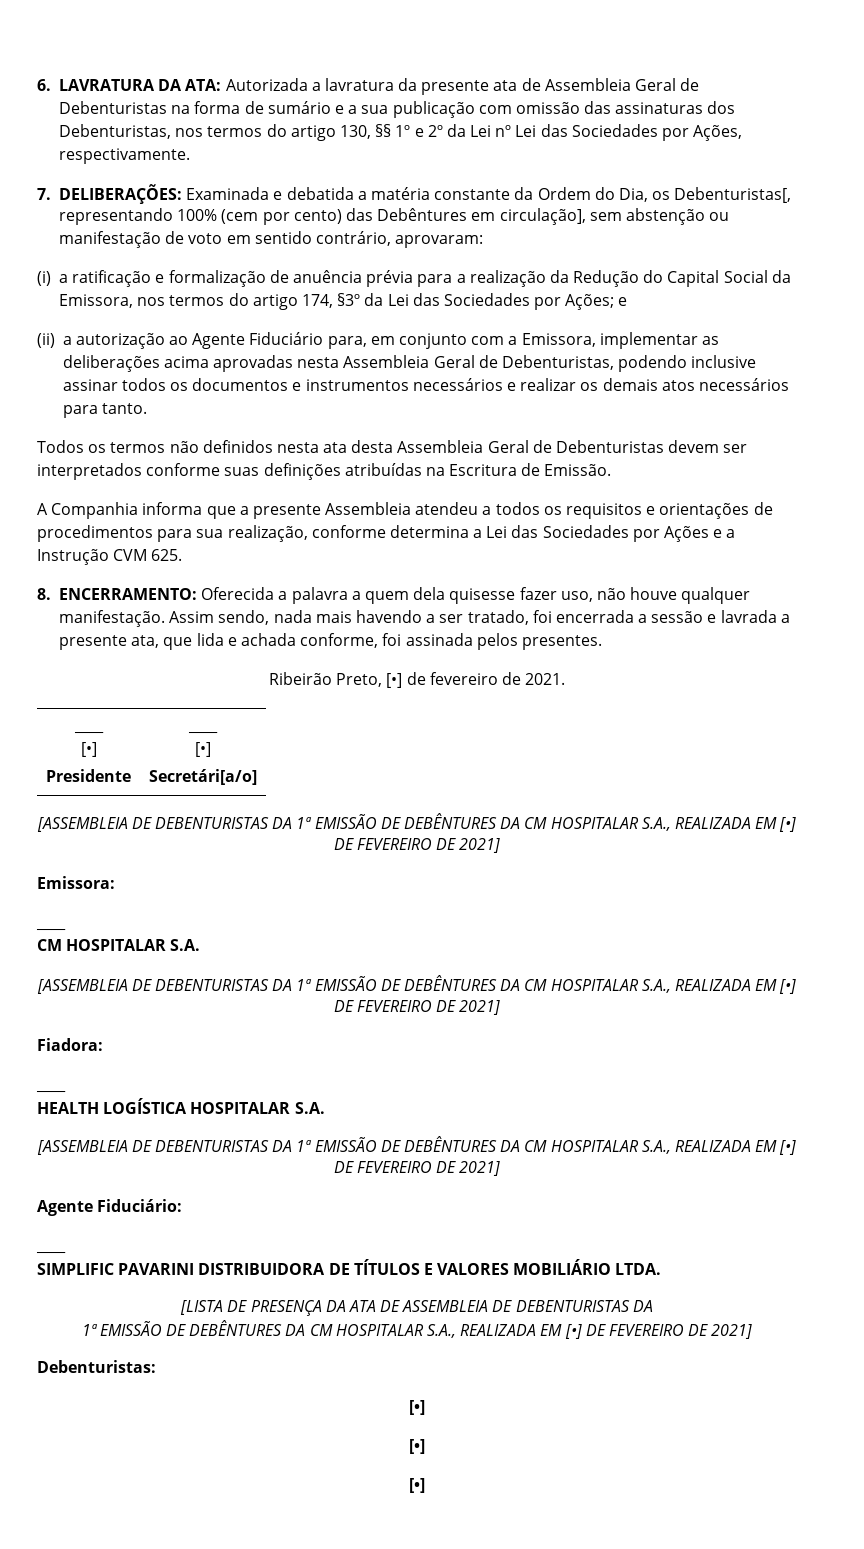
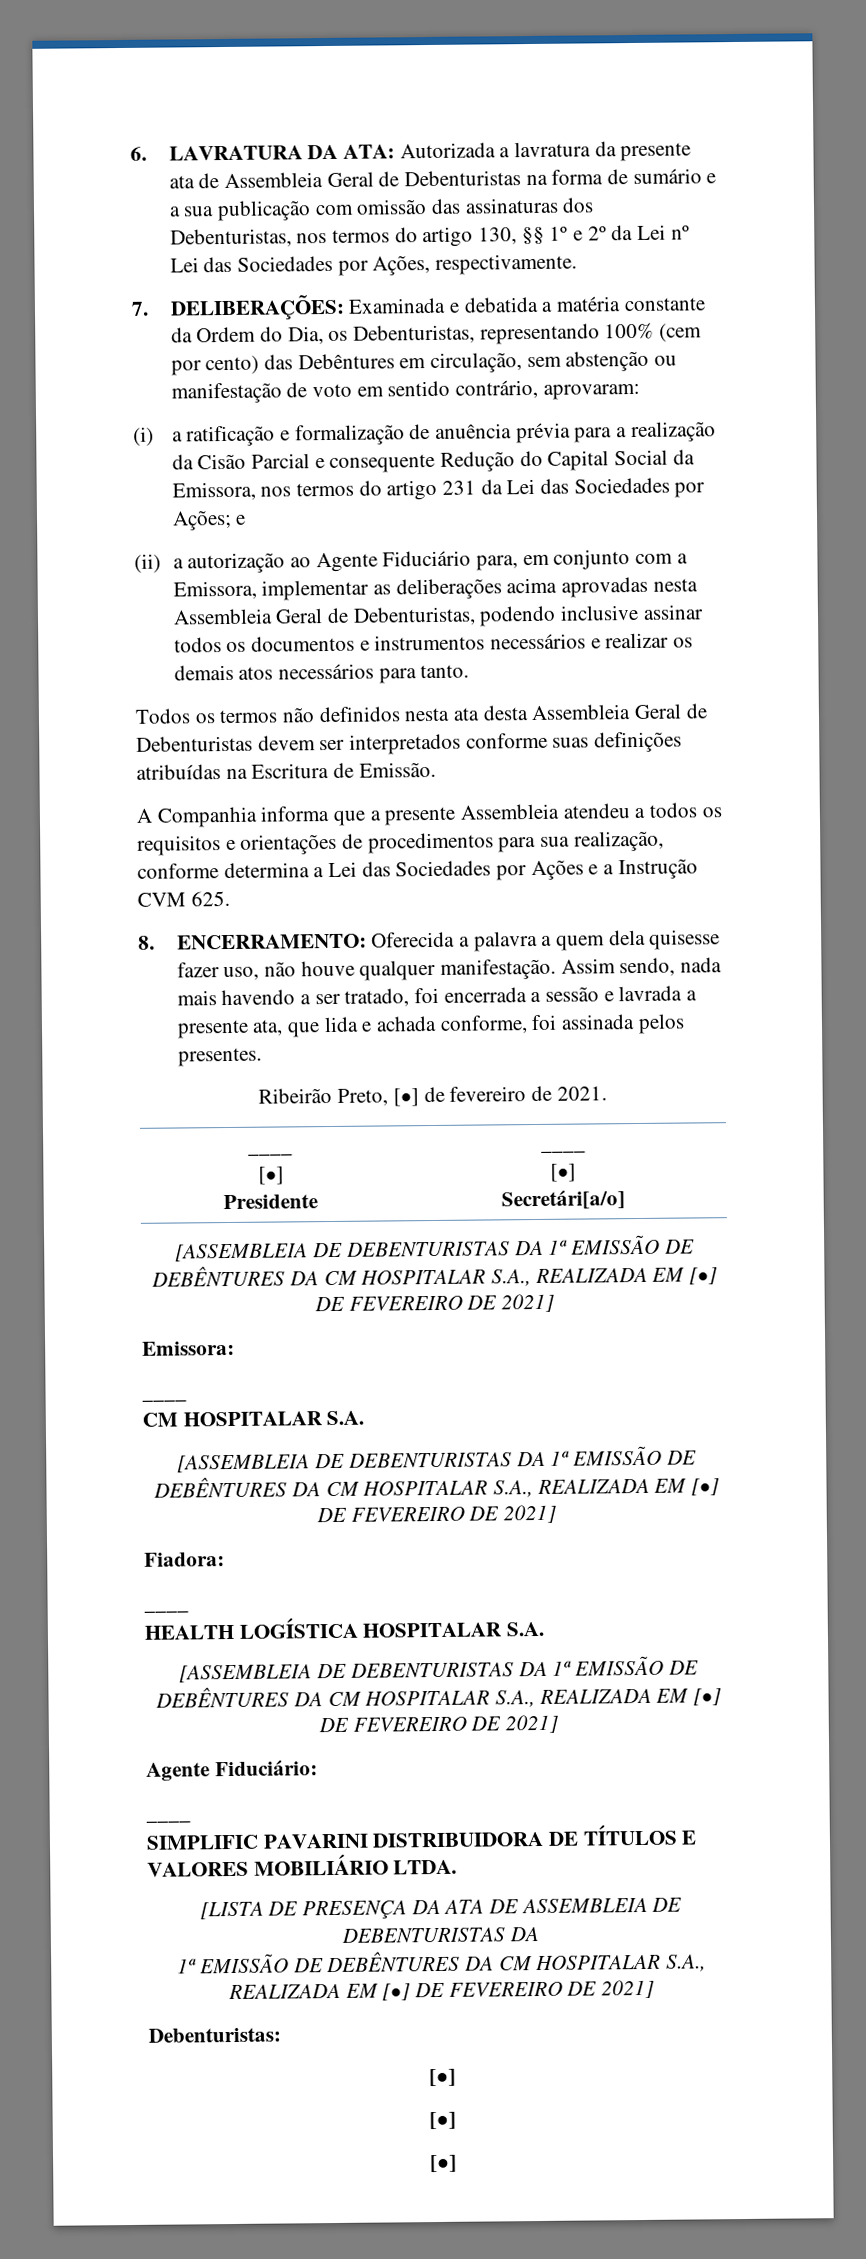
[674,187,792,203] Debenturistas[, -> [353,324,476,344] Debenturistas,
[499,208,586,225] circulação], -> [430,352,523,373] circulação,
(569, 276) none -> [197,453,436,473] Cisão Parcial e consequente
[301,293,361,308] 174, §3º -> [442,480,477,495] 231

